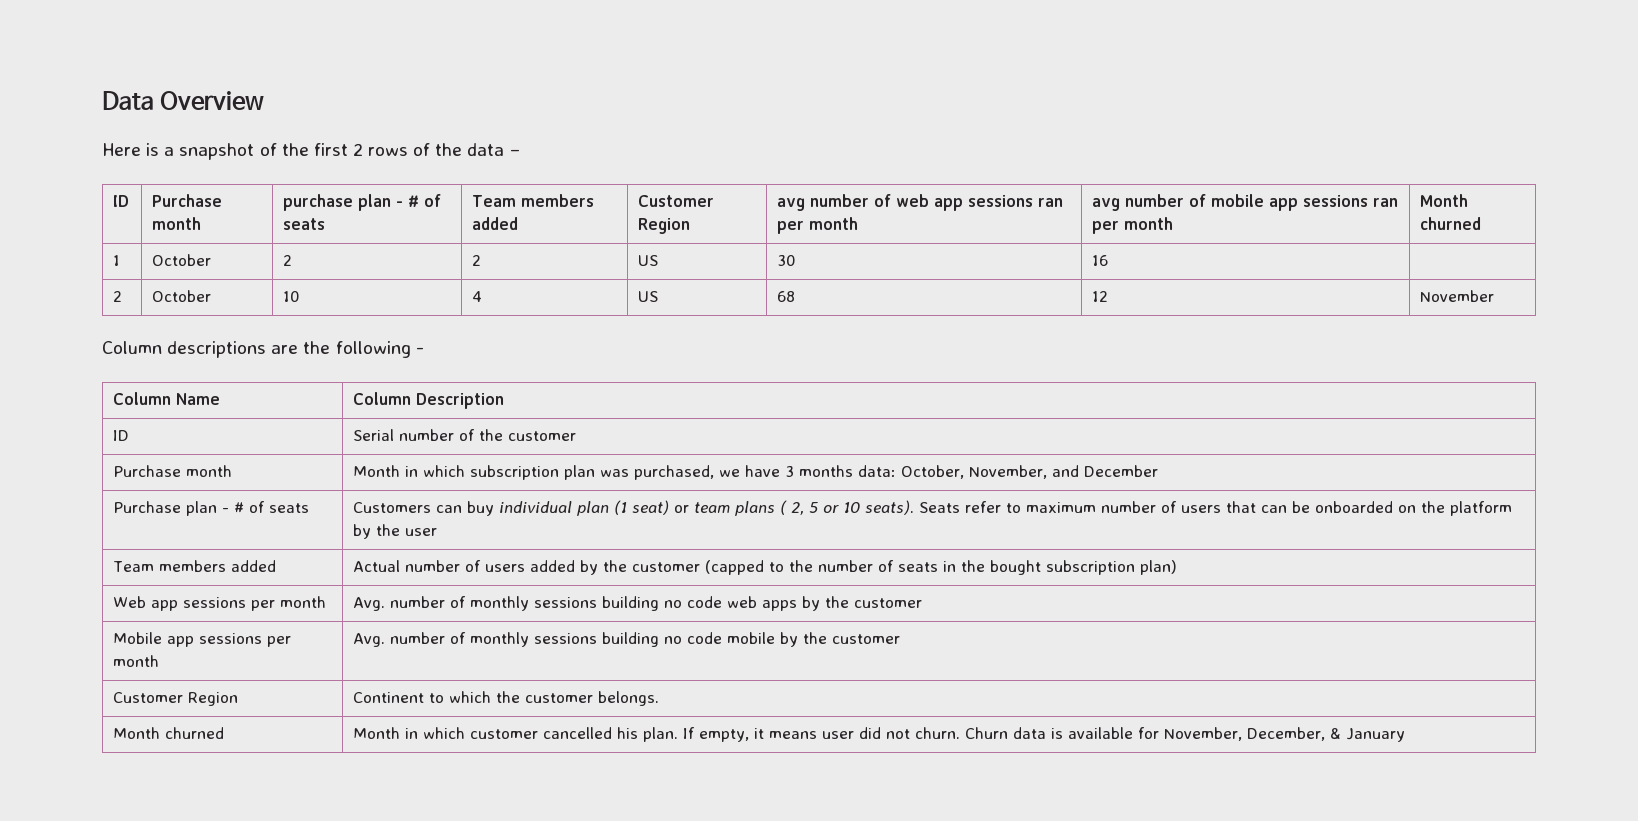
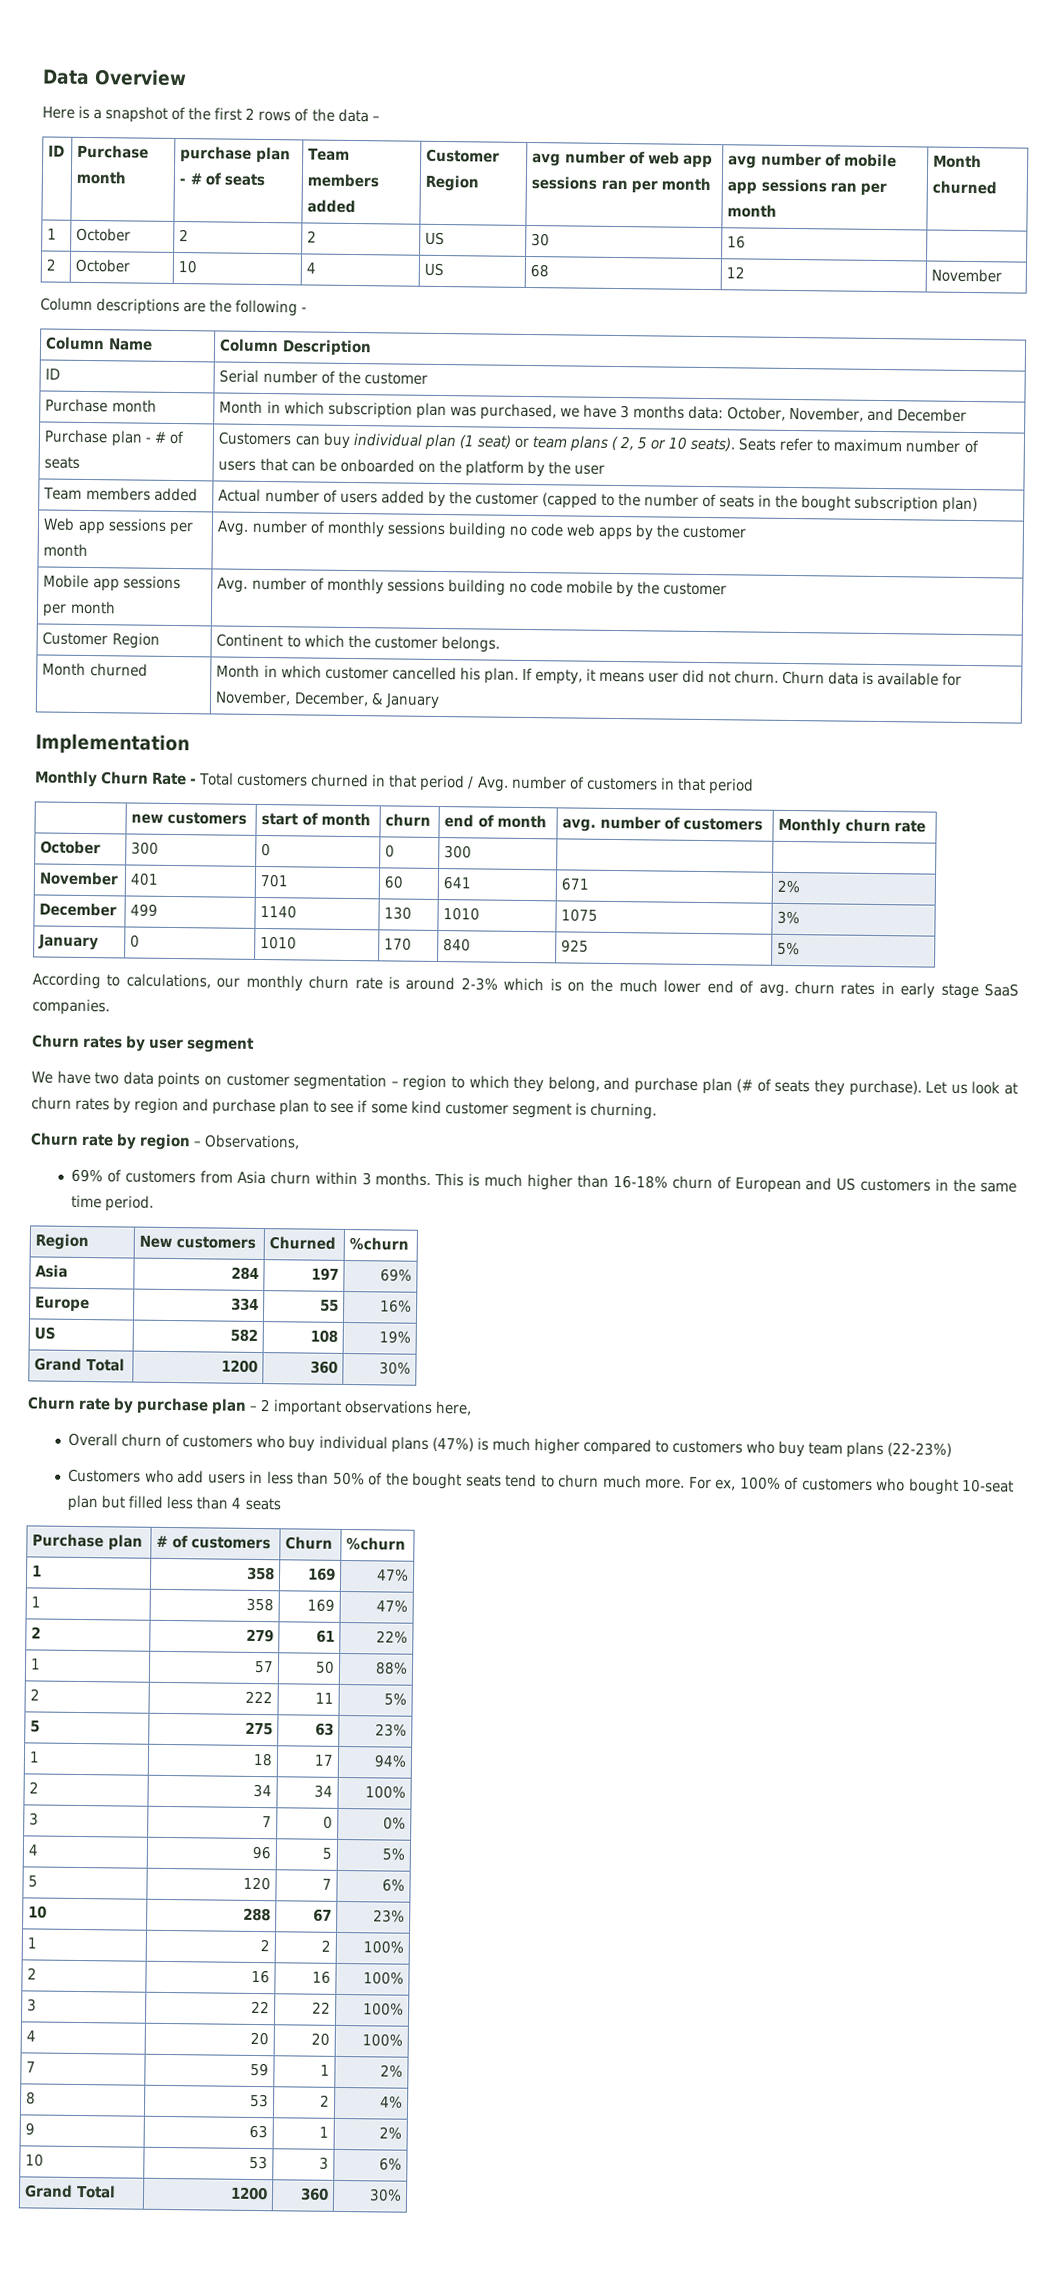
(1406, 735) none -> [35,733,190,755] [34,770,754,795] [131,811,247,825] [261,812,371,827] [385,813,432,827] [444,814,547,829] [562,815,763,832] [778,817,926,835] [40,840,102,855] [131,841,160,855] [261,843,272,857] [385,844,396,858] [444,845,473,859] [39,871,120,886] [130,872,160,886] [260,873,290,888] [384,875,405,889] [443,876,472,890] [561,877,590,891] [777,879,801,894] [39,902,118,917] [130,903,159,917] [260,904,298,919] [384,906,413,920] [443,907,481,921] [561,908,599,922] [777,910,801,925] [38,934,100,951] [130,934,141,948] [260,935,298,950] [384,937,413,951] [443,938,472,952] [561,939,590,953] [777,941,801,956] [32,972,1019,1000] [32,998,110,1016] [32,1034,256,1053] [31,1070,1019,1097] [31,1096,657,1120] [30,1132,301,1151] [71,1168,1018,1194] [71,1194,155,1212] [35,1233,90,1251] [139,1235,256,1249] [269,1236,337,1250] [349,1237,410,1251] [35,1264,69,1278] [230,1266,259,1280] [310,1267,339,1281] [379,1268,412,1282] [35,1296,91,1313] [230,1297,259,1311] [319,1299,339,1312] [379,1299,412,1313] [34,1326,57,1340] [229,1328,258,1342] [309,1329,338,1343] [378,1330,411,1344] [34,1357,125,1372] [220,1359,258,1373] [309,1360,338,1374] [378,1361,411,1375] [27,1396,473,1416] [68,1432,953,1459] [68,1468,1014,1495] [67,1494,281,1512] [32,1533,143,1551] [156,1535,271,1550] [285,1536,334,1550] [346,1537,407,1551] [32,1565,43,1577] [246,1566,275,1581] [306,1567,336,1581] [375,1568,409,1582] [31,1596,42,1608] [245,1597,274,1612] [306,1598,335,1612] [375,1599,408,1613] [31,1626,42,1639] [245,1628,274,1643] [315,1629,335,1643] [375,1630,408,1644] [30,1658,42,1670] [253,1660,274,1674] [314,1660,335,1674] [374,1661,408,1675] [30,1688,41,1701] [244,1690,273,1704] [314,1692,334,1704] [383,1692,407,1706] [30,1720,41,1733] [244,1721,273,1736] [314,1722,334,1736] [374,1723,407,1737] [29,1751,41,1763] [252,1752,273,1767] [313,1754,334,1766] [373,1754,407,1768] [29,1781,40,1794] [252,1783,272,1798] [313,1784,333,1798] [364,1785,406,1799] [29,1812,40,1826] [261,1816,272,1828] [322,1815,333,1829] [382,1816,406,1830] [28,1844,39,1856] [251,1845,271,1860] [321,1847,332,1860] [381,1847,405,1861] [28,1875,39,1888] [242,1876,271,1891] [321,1878,332,1890] [381,1878,405,1892] [28,1905,48,1919] [242,1907,271,1922] [312,1908,332,1922] [372,1909,405,1923] [27,1937,38,1949] [259,1939,270,1952] [320,1939,331,1952] [362,1940,404,1954] [27,1967,38,1980] [250,1969,270,1984] [311,1970,331,1984] [362,1971,404,1985] [27,1998,38,2012] [250,2000,270,2014] [311,2001,331,2014] [362,2002,404,2016] [26,2030,37,2042] [249,2031,269,2046] [310,2032,330,2046] [361,2033,403,2047] [26,2061,37,2073] [249,2062,269,2077] [319,2064,330,2076] [379,2064,403,2078] [26,2091,37,2105] [249,2093,269,2108] [319,2094,330,2107] [379,2095,403,2109] [25,2122,36,2136] [248,2124,268,2139] [318,2126,329,2138] [378,2126,402,2140] [25,2153,45,2167] [248,2155,268,2170] [318,2156,329,2170] [378,2157,402,2171] [24,2184,116,2199] [229,2186,268,2201] [299,2187,329,2201] [368,2188,402,2202] // Implementation // Monthly Churn Rate - Total customers churned in that period / Avg. number of customers in that period // | new customers | start of month | churn | end of month | avg. number of customers | Monthly churn rate // October | 300 | 0 | 0 | 300 | | // November | 401 | 701 | 60 | 641 | 671 | 2% // December | 499 | 1140 | 130 | 1010 | 1075 | 3% // January | 0 | 1010 | 170 | 840 | 925 | 5% // According to calculations, our monthly churn rate is around 2-3% which is on the much lower end of avg. churn rates in early stage SaaS companies. // Churn rates by user segment // We have two data points on customer segmentation – region to which they belong, and purchase plan (# of seats they purchase). Let us look at churn rates by region and purchase plan to see if some kind customer segment is churning. // Churn rate by region – Observations, // 69% of customers from Asia churn within 3 months. This is much higher than 16-18% churn of European and US customers in the same time period. // Region | New customers | Churned | %churn // Asia | 284 | 197 | 69% // Europe | 334 | 55 | 16% // US | 582 | 108 | 19% // Grand Total | 1200 | 360 | 30% // Churn rate by purchase plan – 2 important observations here, // Overall churn of customers who buy individual plans (47%) is much higher compared to customers who buy team plans (22-23%) // Customers who add users in less than 50% of the bought seats tend to churn much more. For ex, 100% of customers who bought 10-seat plan but filled less than 4 seats // Purchase plan | # of customers | Churn | %churn // 1 | 358 | 169 | 47% // 1 | 358 | 169 | 47% // 2 | 279 | 61 | 22% // 1 | 57 | 50 | 88% // 2 | 222 | 11 | 5% // 5 | 275 | 63 | 23% // 1 | 18 | 17 | 94% // 2 | 34 | 34 | 100% // 3 | 7 | 0 | 0% // 4 | 96 | 5 | 5% // 5 | 120 | 7 | 6% // 10 | 288 | 67 | 23% // 1 | 2 | 2 | 100% // 2 | 16 | 16 | 100% // 3 | 22 | 22 | 100% // 4 | 20 | 20 | 100% // 7 | 59 | 1 | 2% // 8 | 53 | 2 | 4% // 9 | 63 | 1 | 2% // 10 | 53 | 3 | 6% // Grand Total | 1200 | 360 | 30%

